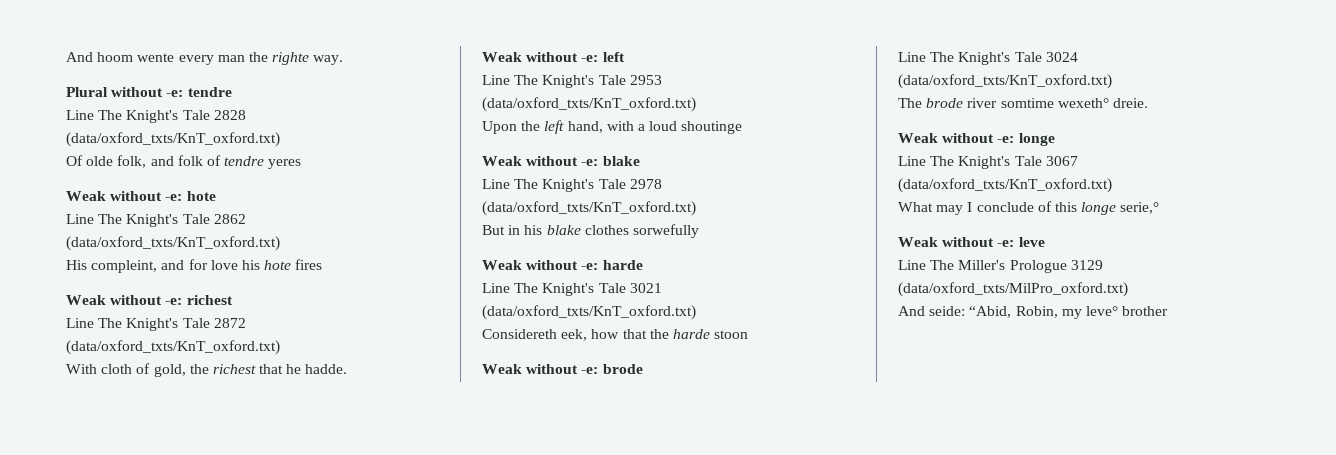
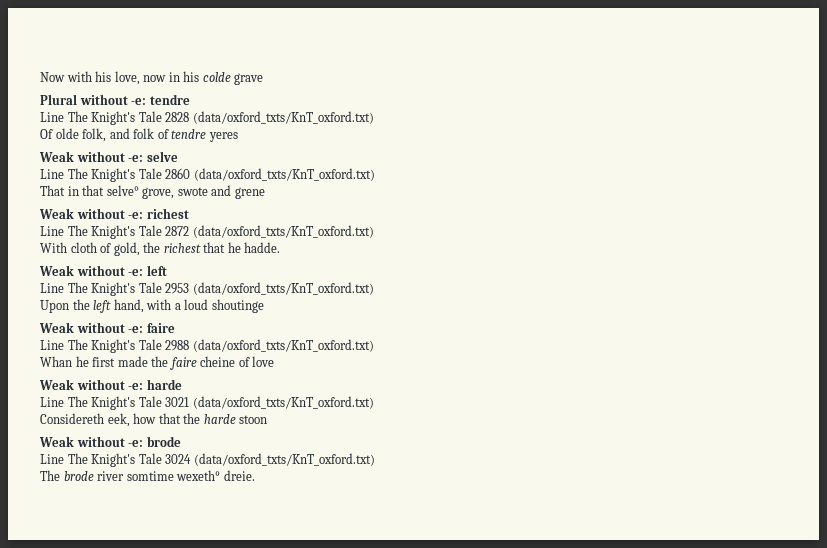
[66,52,344,65] And hoom wente every man the righte way. -> [40,71,264,85] Now with his love, now in his colde grave
[186,191,216,201] [66,214,246,227] [66,236,280,251] [66,259,323,273] hote // Line The Knight's Tale 2862 (data/oxford_txts/KnT_oxford.txt) // His compleint, and for love his hote fires -> [146,151,178,162] [40,168,375,182] [40,185,265,199] selve // Line The Knight's Tale 2860 (data/oxford_txts/KnT_oxford.txt) // That in that selve° grove, swote and grene
[602,156,640,166] [482,179,662,192] [482,201,696,216] [482,224,699,238] blake // Line The Knight's Tale 2978 (data/oxford_txts/KnT_oxford.txt) // But in his blake clothes sorwefully -> [146,323,175,333] [40,339,374,353] [40,356,275,370] faire // Line The Knight's Tale 2988 (data/oxford_txts/KnT_oxford.txt) // Whan he first made the faire cheine of love
[898,133,1055,146] [898,156,1078,169] [898,178,1112,193] [898,201,1160,215] [898,237,1045,247] [898,260,1103,273] [898,282,1128,297] [898,306,1169,319] // Weak without -e: longe // Line The Knight's Tale 3067 (data/oxford_txts/KnT_oxford.txt) // What may I conclude of this longe serie,° // Weak without -e: leve // Line The Miller's Prologue 3129 (data/oxford_txts/MilPro_oxford.txt) // And seide: “Abid, Robin, my leve° brother -> (255, 475) none

